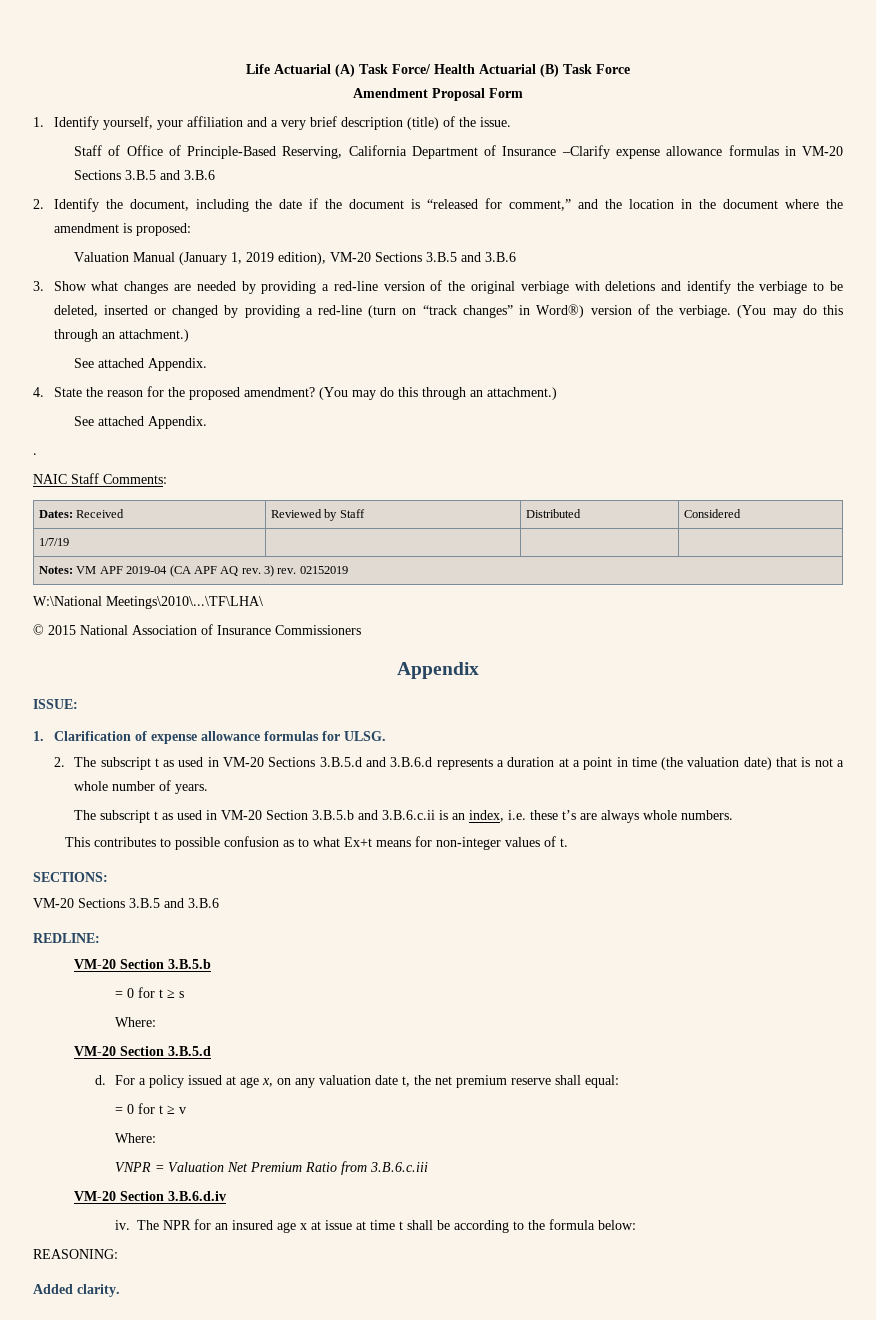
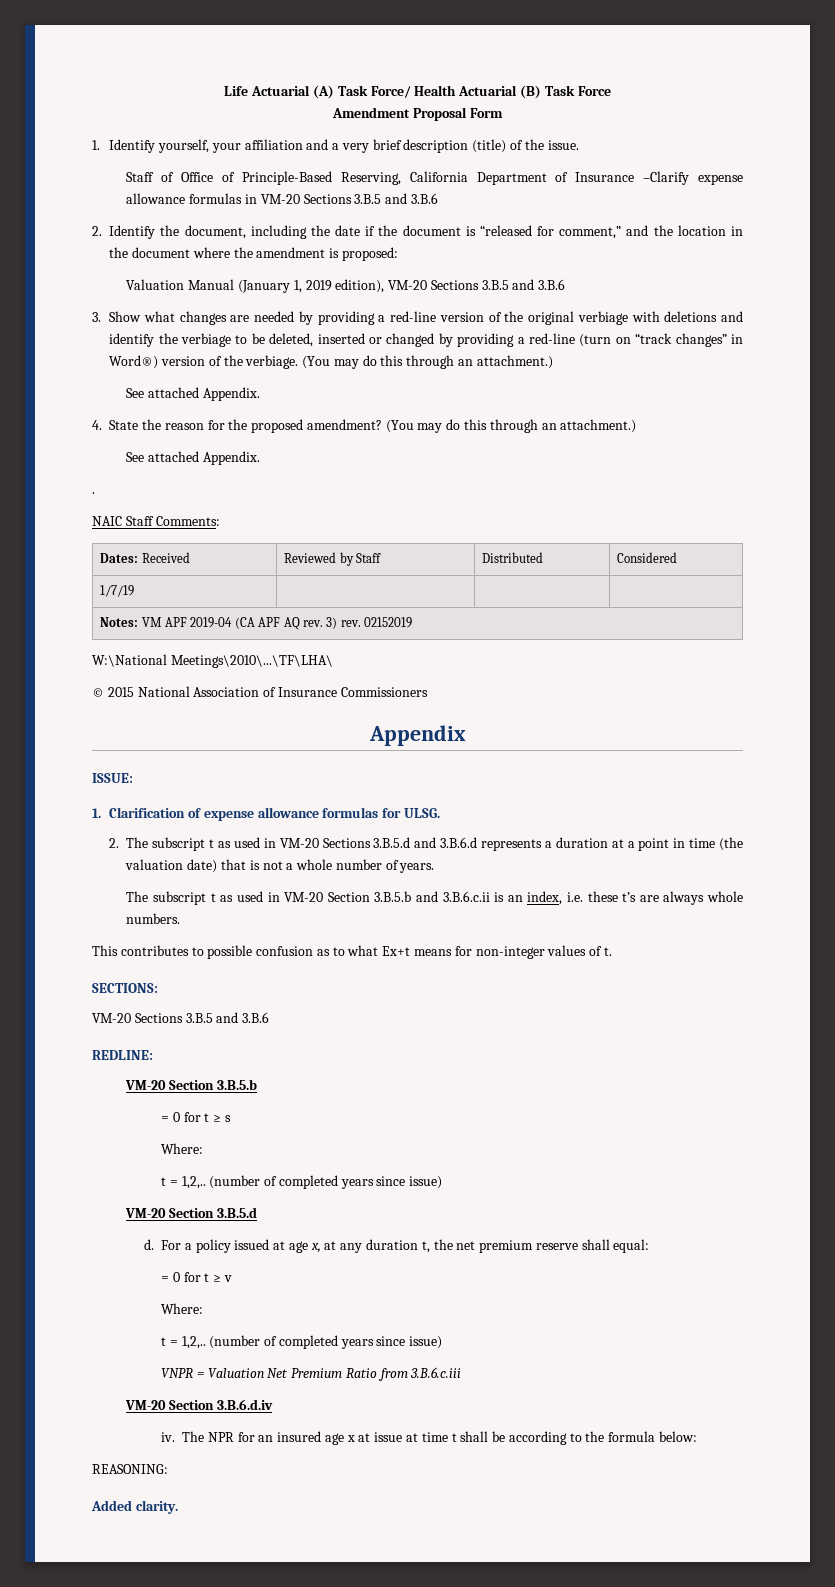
(157, 1022) none -> [160,1175,443,1189] // t = 1,2,.. (number of completed years since issue)
[277,1075,399,1088] on any valuation date -> [324,1239,418,1253] at any duration
(157, 1138) none -> [160,1335,443,1349] // t = 1,2,.. (number of completed years since issue)

